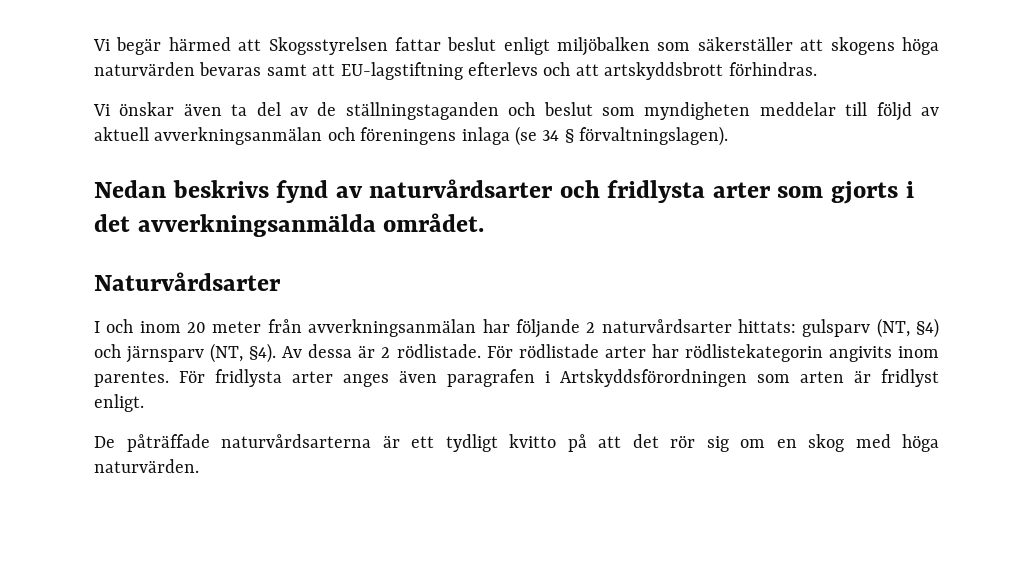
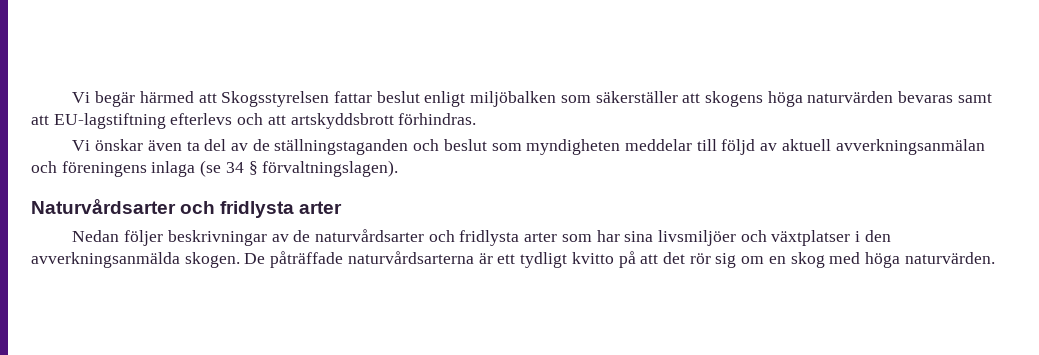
[94,180,363,203] Nedan beskrivs fynd av -> [31,199,343,218] [72,230,311,246] Naturvårdsarter och fridlysta arter // Nedan följer beskrivningar av de
[831,181,914,204] [94,213,485,237] [94,272,281,291] [94,318,939,338] [94,343,940,363] [94,369,939,387] [94,394,144,412] gjorts i det avverkningsanmälda området. // Naturvårdsarter // I och inom 20 meter från avverkningsanmälan har följande 2 naturvårdsarter hittats: gulsparv (NT, §4) och järnsparv (NT, §4). Av dessa är 2 rödlistade. För rödlistade arter har rödlistekategorin angivits inom parentes. För fridlysta arter anges även paragrafen i Artskyddsförordningen som arten är fridlyst enligt. // -> [596,230,891,246] [31,252,240,268] har sina livsmiljöer och växtplatser i den avverkningsanmälda skogen.

